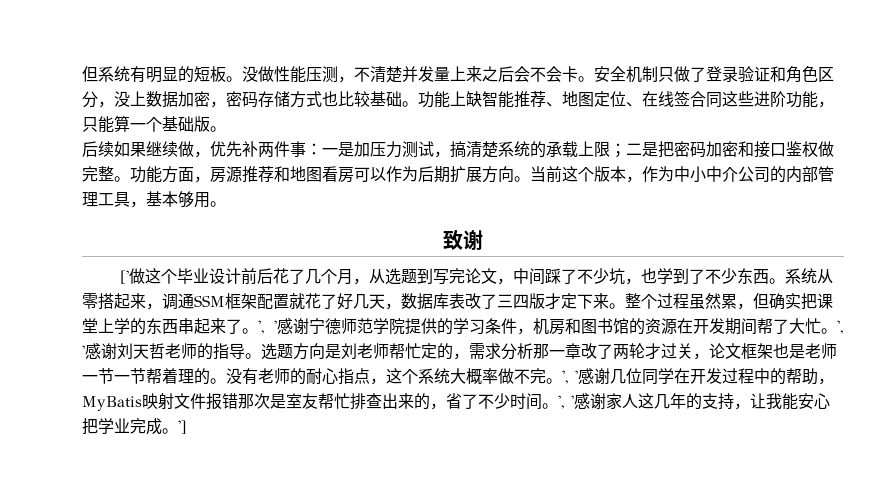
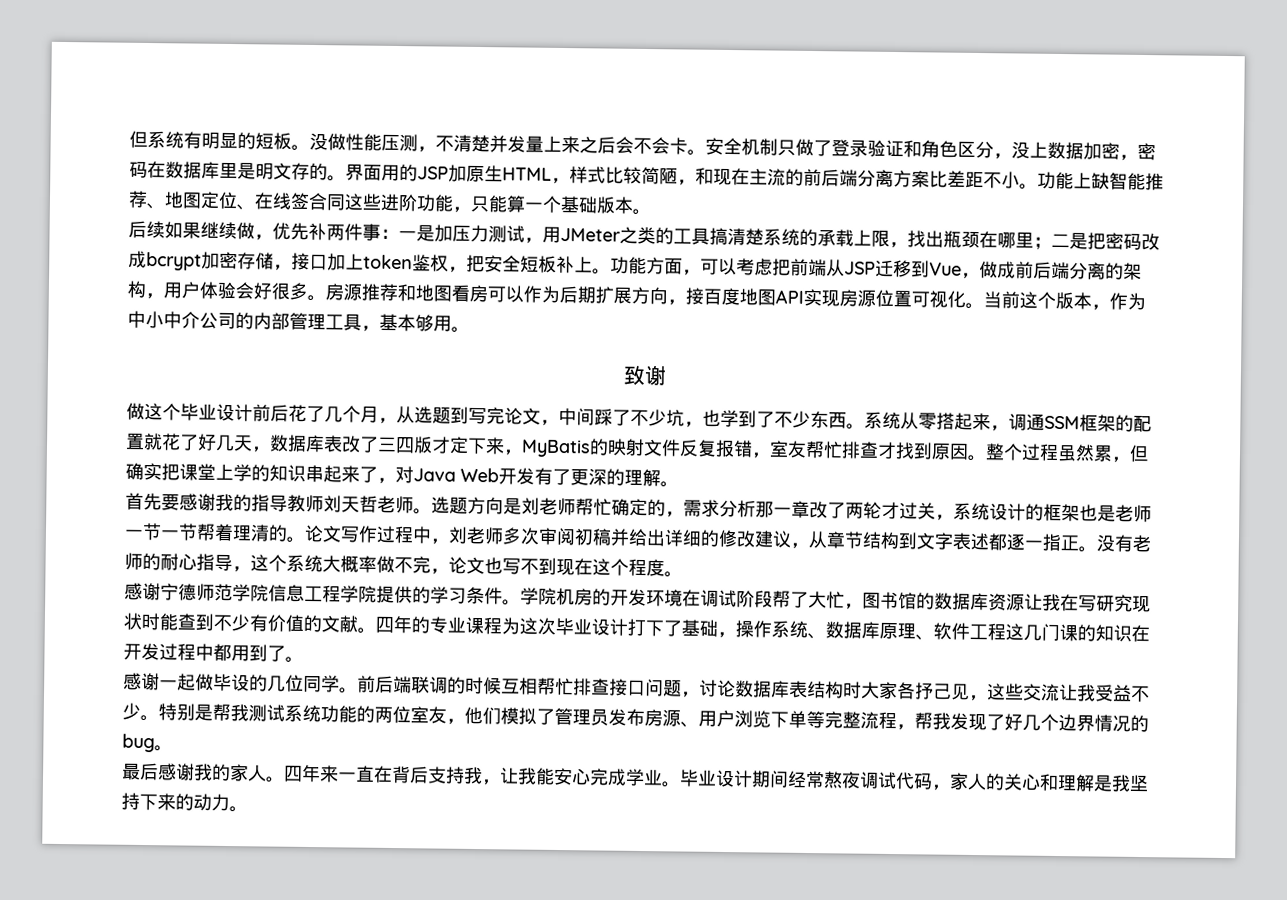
[258,91,402,108] 存储方式也比较基础 -> [147,161,1020,189] 在数据库里是明文存的。界面用的JSP加原生HTML，样式比较简陋，和现在主流的前后端分离方案比差距不小
(210, 124) none -> [614,196,634,214] 本
(450, 154) none -> [542,226,710,245] 用JMeter之类的工具
[610,141,834,158] [82,166,210,183] ；二是把密码加密和接口鉴权做完整。功能方面， -> [889,230,1160,251] [128,250,1142,280] [127,280,326,302] ，找出瓶颈在哪里；二是把密码改成bcrypt加密存储，接口加上token鉴权，把安全短板补上。功能方面，可以考虑把前端从JSP迁移到Vue，做成前后端分离的架构，用户体验会好很多。
(514, 174) none -> [667,287,966,308] ，接百度地图API实现房源位置可视化
[120,270,130,284] [' -> (667, 375) none
(257, 301) none -> [1115,414,1134,432] 的
(609, 301) none -> [503,438,969,460] ，MyBatis的映射文件反复报错，室友帮忙排查才找到原因
[146,318,178,334] 东西 -> [269,464,306,482] 知识
[242,318,844,335] [82,343,117,359] 。', '感谢宁德师范学院提供的学习条件，机房和图书馆的资源在开发期间帮了大忙。', '感谢 -> [377,466,679,488] [125,492,324,513] ，对Java Web开发有了更深的理解。 // 首先要感谢我的指导教师
[197,343,245,360] 的指导 -> (414, 505) none
(421, 351) none -> [611,498,630,516] 确
[709,343,741,359] 论文 -> [953,502,1044,521] 系统设计的
[194,368,210,385] 的 -> [250,524,1080,552] 清的。论文写作过程中，刘老师多次审阅初稿并给出详细的修改建议，从章节结构到文字表述都逐一指正
[354,368,370,384] 点 -> [214,554,233,572] 导
[546,368,834,385] [82,393,830,411] [82,418,187,435] 。', '感谢几位同学在开发过程中的帮助，MyBatis映射文件报错那次是室友帮忙排查出来的，省了不少时间。', '感谢家人这几年的支持，让我能安心把学业完成。'] -> [430,556,683,578] [124,582,1151,613] [123,612,1150,643] [123,642,304,663] [123,672,1150,703] [122,702,1149,733] [122,733,173,753] [121,762,1149,793] [121,792,248,813] ，论文也写不到现在这个程度。 // 感谢宁德师范学院信息工程学院提供的学习条件。学院机房的开发环境在调试阶段帮了大忙，图书馆的数据库资源让我在写研究现状时能查到不少有价值的文献。四年的专业课程为这次毕业设计打下了基础，操作系统、数据库原理、软件工程这几门课的知识在开发过程中都用到了。 // 感谢一起做毕设的几位同学。前后端联调的时候互相帮忙排查接口问题，讨论数据库表结构时大家各抒己见，这些交流让我受益不少。特别是帮我测试系统功能的两位室友，他们模拟了管理员发布房源、用户浏览下单等完整流程，帮我发现了好几个边界情况的bug。 // 最后感谢我的家人。四年来一直在背后支持我，让我能安心完成学业。毕业设计期间经常熬夜调试代码，家人的关心和理解是我坚持下来的动力。

